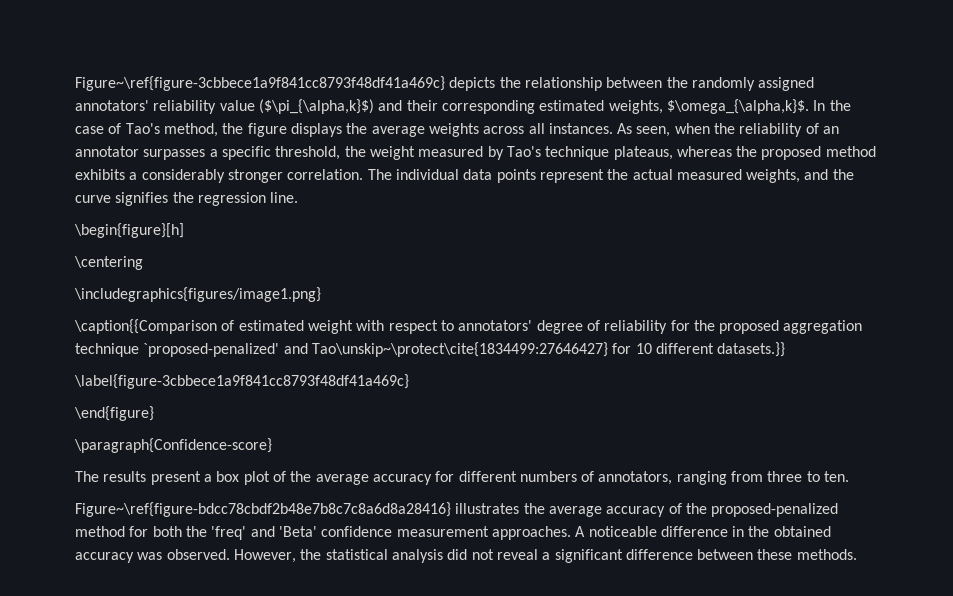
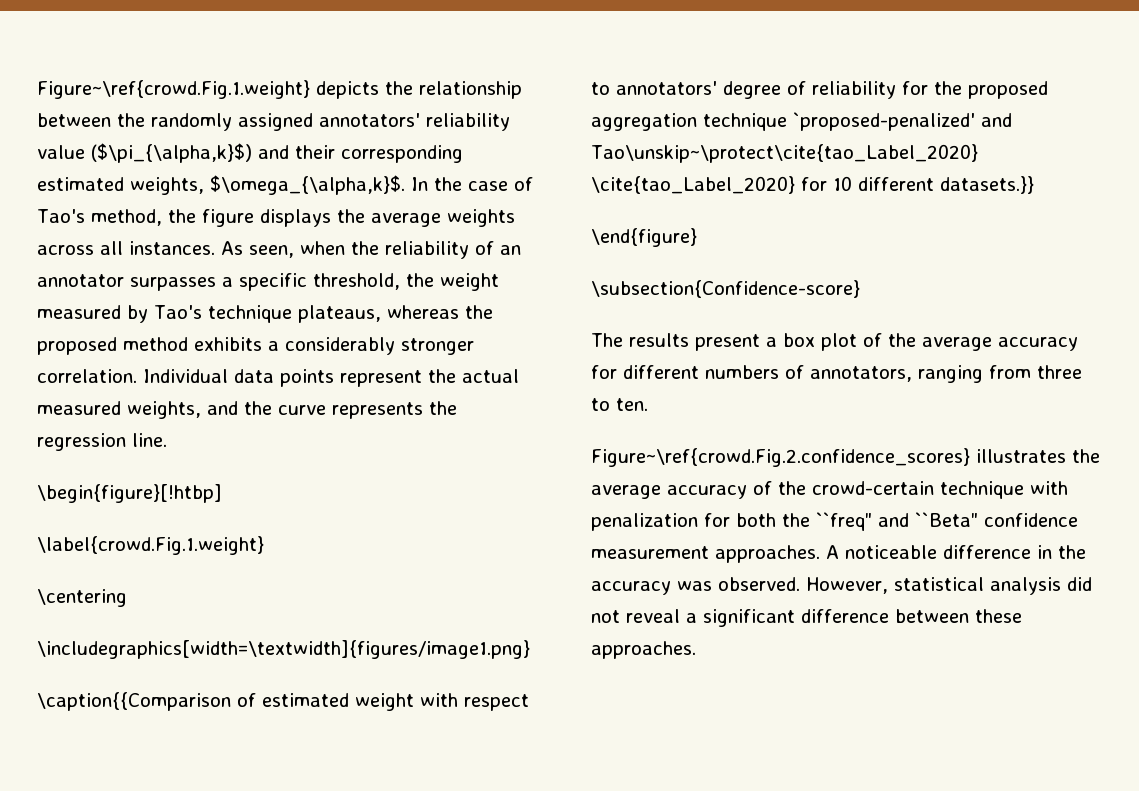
[75,76,445,91] Figure~\ref{figure-3cbbece1a9f841cc8793f48df41a469c} -> [37,80,310,99] Figure~\ref{crowd.Fig.1.weight}
[367,169,459,180] The individual -> [143,369,228,383] Individual
[115,192,169,206] signifies -> [332,402,423,419] represents
[74,223,184,238] \begin{figure}[h] -> [37,484,222,503] [37,536,264,555] \begin{figure}[!htbp] // \label{crowd.Fig.1.weight}
[74,287,321,302] \includegraphics{figures/image1.png} -> [37,640,530,659] \includegraphics[width=\textwidth]{figures/image1.png}
[311,342,608,357] Tao\unskip~\protect\cite{1834499:27646427} -> [591,144,978,163] [591,176,795,194] Tao\unskip~\protect\cite{tao_Label_2020} \cite{tao_Label_2020}
[74,374,409,389] // \label{figure-3cbbece1a9f841cc8793f48df41a469c} -> (1034, 185) none
[74,438,272,453] \paragraph{Confidence-score} -> [591,280,860,298] \subsection{Confidence-score}
[75,502,451,517] Figure~\ref{figure-bdcc78cbdf2b48e7b8c7c8a6d8a28416} -> [591,448,970,467] Figure~\ref{crowd.Fig.2.confidence_scores}
[711,503,839,517] [75,526,317,540] proposed-penalized method for both the 'freq' and 'Beta' -> [812,481,1068,499] [591,512,978,531] crowd-certain technique with penalization for both the ``freq" and ``Beta"
[773,526,831,537] obtained -> (1086, 552) none
[300,549,322,560] the -> (888, 585) none
[796,549,857,560] methods. -> [591,641,696,659] approaches.

